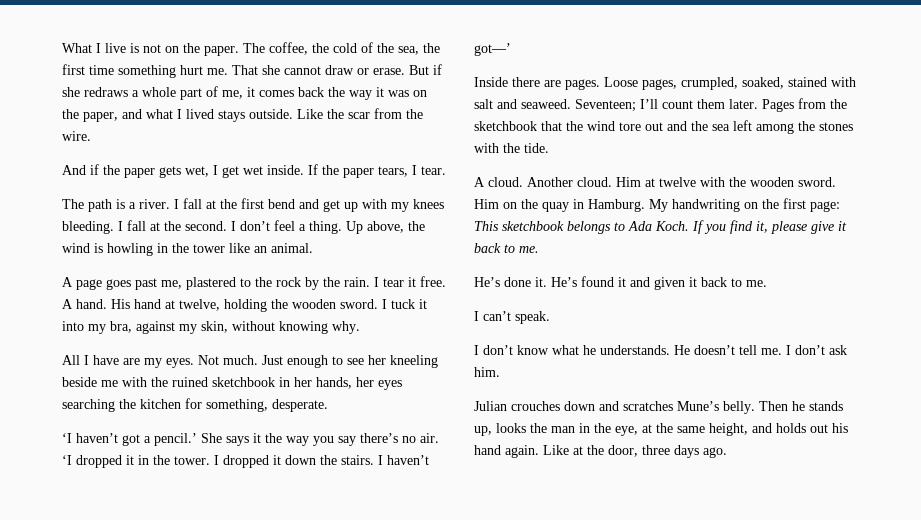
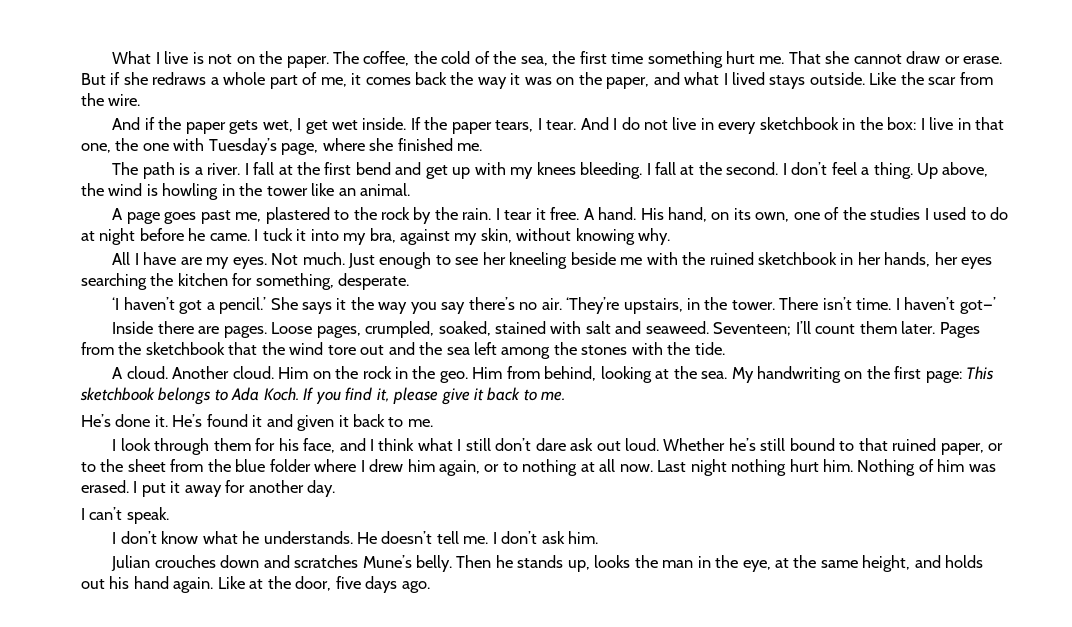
(446, 170) none -> [580,117,1004,134] [81,138,483,155] And I do not live in every sketchbook in the box: I live in that one, the one with Tuesday’s page, where she finished me.
[134,299,378,312] hand at twelve, holding the wooden sword. -> [667,207,1008,222] [81,228,250,245] hand, on its own, one of the studies I used to do at night before he came.
[62,455,374,468] ‘I dropped it in the tower. I dropped it down the stairs. -> [566,297,892,314] ‘They’re upstairs, in the tower. There isn’t time.
[645,177,836,187] [474,199,645,212] at twelve with the wooden sword. Him on the quay in Hamburg. -> [312,366,728,383] on the rock in the geo. Him from behind, looking at the sea.
(767, 283) none -> [112,438,1004,455] [81,459,996,476] [81,480,336,497] // I look through them for his face, and I think what I still don’t dare ask out loud. Whether he’s still bound to that ruined paper, or to the sheet from the blue folder where I drew him again, or to nothing at all now. Last night nothing hurt him. Nothing of him was erased. I put it away for another day.
[642,445,670,455] three -> [335,576,361,589] five

